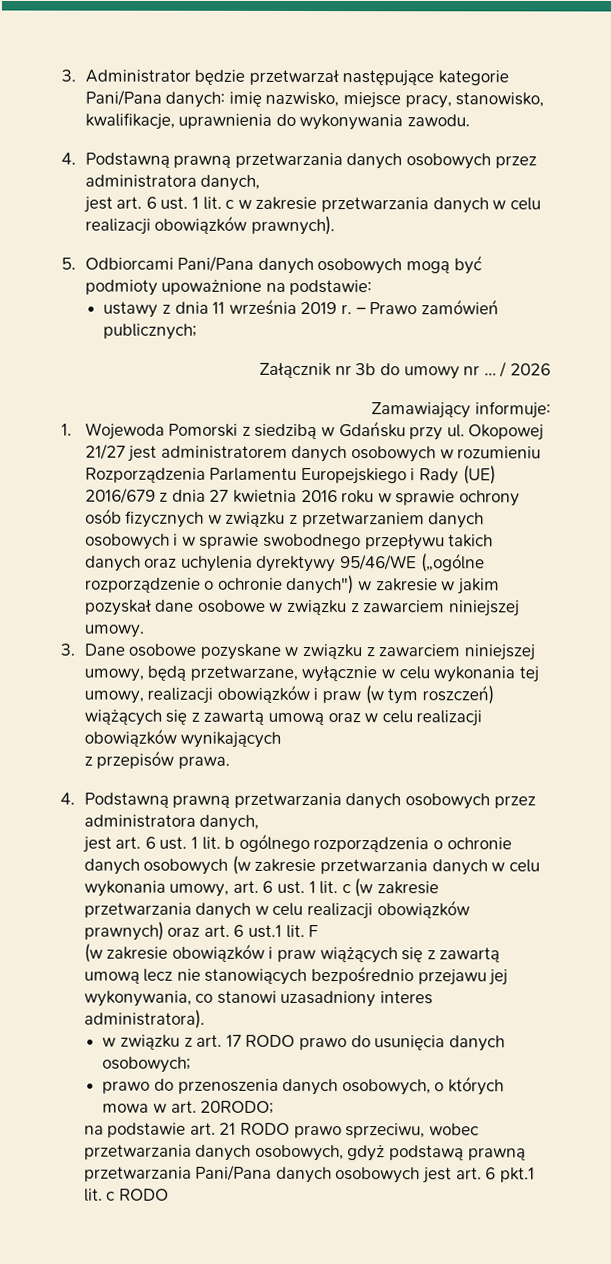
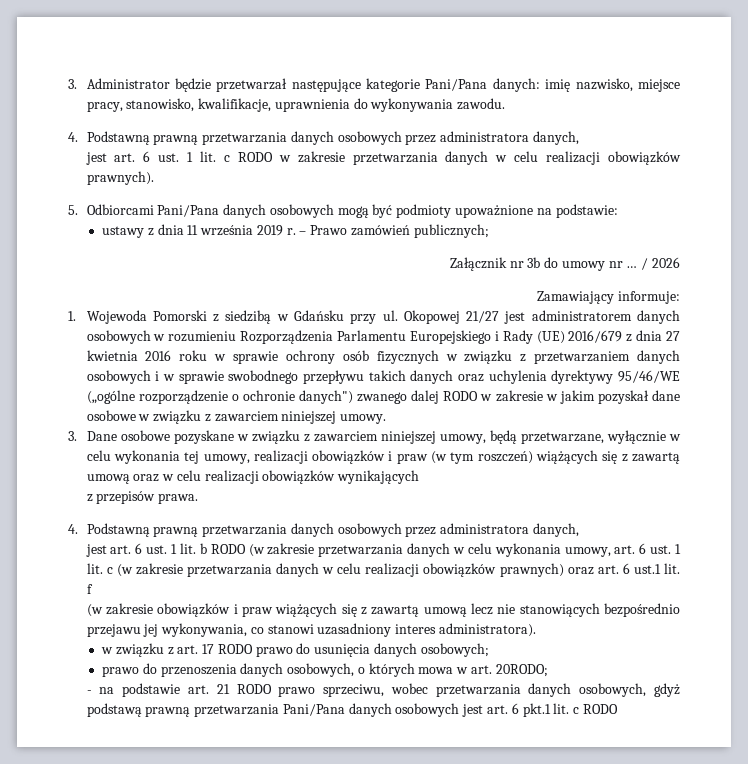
(235, 204) none -> [237,152,273,162] RODO
(355, 584) none -> [357,390,479,404] zwanego dalej RODO
[238,833,512,853] [83,858,229,875] ogólnego rozporządzenia o ochronie danych osobowych -> [210,544,246,554] RODO
[308,925,319,938] F -> [86,584,93,594] f
(275, 1107) none -> [86,690,92,694] -

